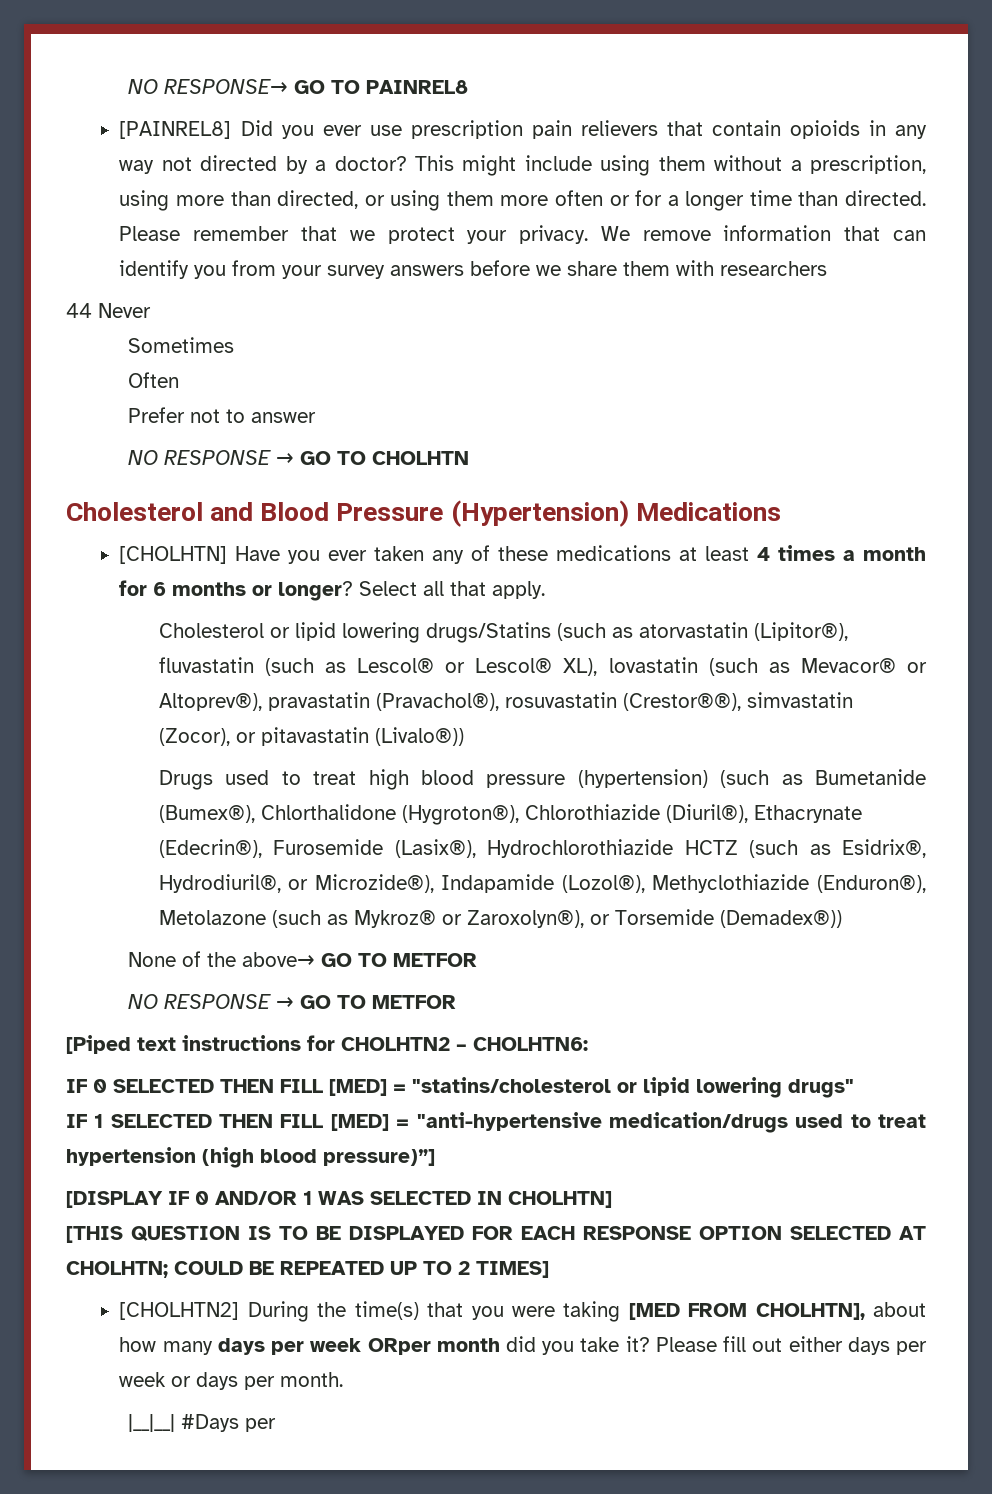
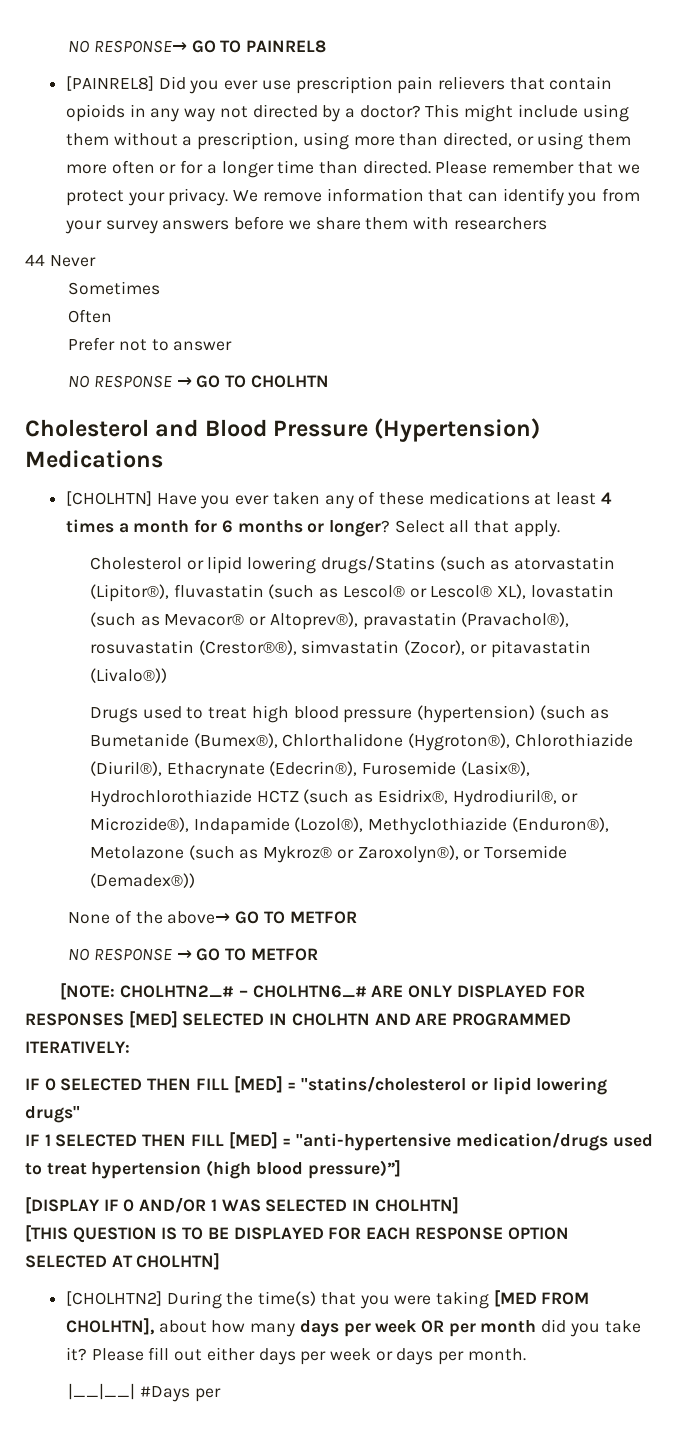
[66,1035,588,1054] [Piped text instructions for CHOLHTN2 – CHOLHTN6: -> [60,983,585,1000] [25,1011,572,1028] [25,1041,130,1053] [NOTE: CHOLHTN2_# – CHOLHTN6_# ARE ONLY DISPLAYED FOR RESPONSES [MED] SELECTED IN CHOLHTN AND ARE PROGRAMMED ITERATIVELY:
[66,1261,549,1278] CHOLHTN; COULD BE REPEATED UP TO 2 TIMES] -> [136,1253,221,1270] CHOLHTN]
[367,1338,431,1355] ORper -> [420,1320,476,1337] OR per

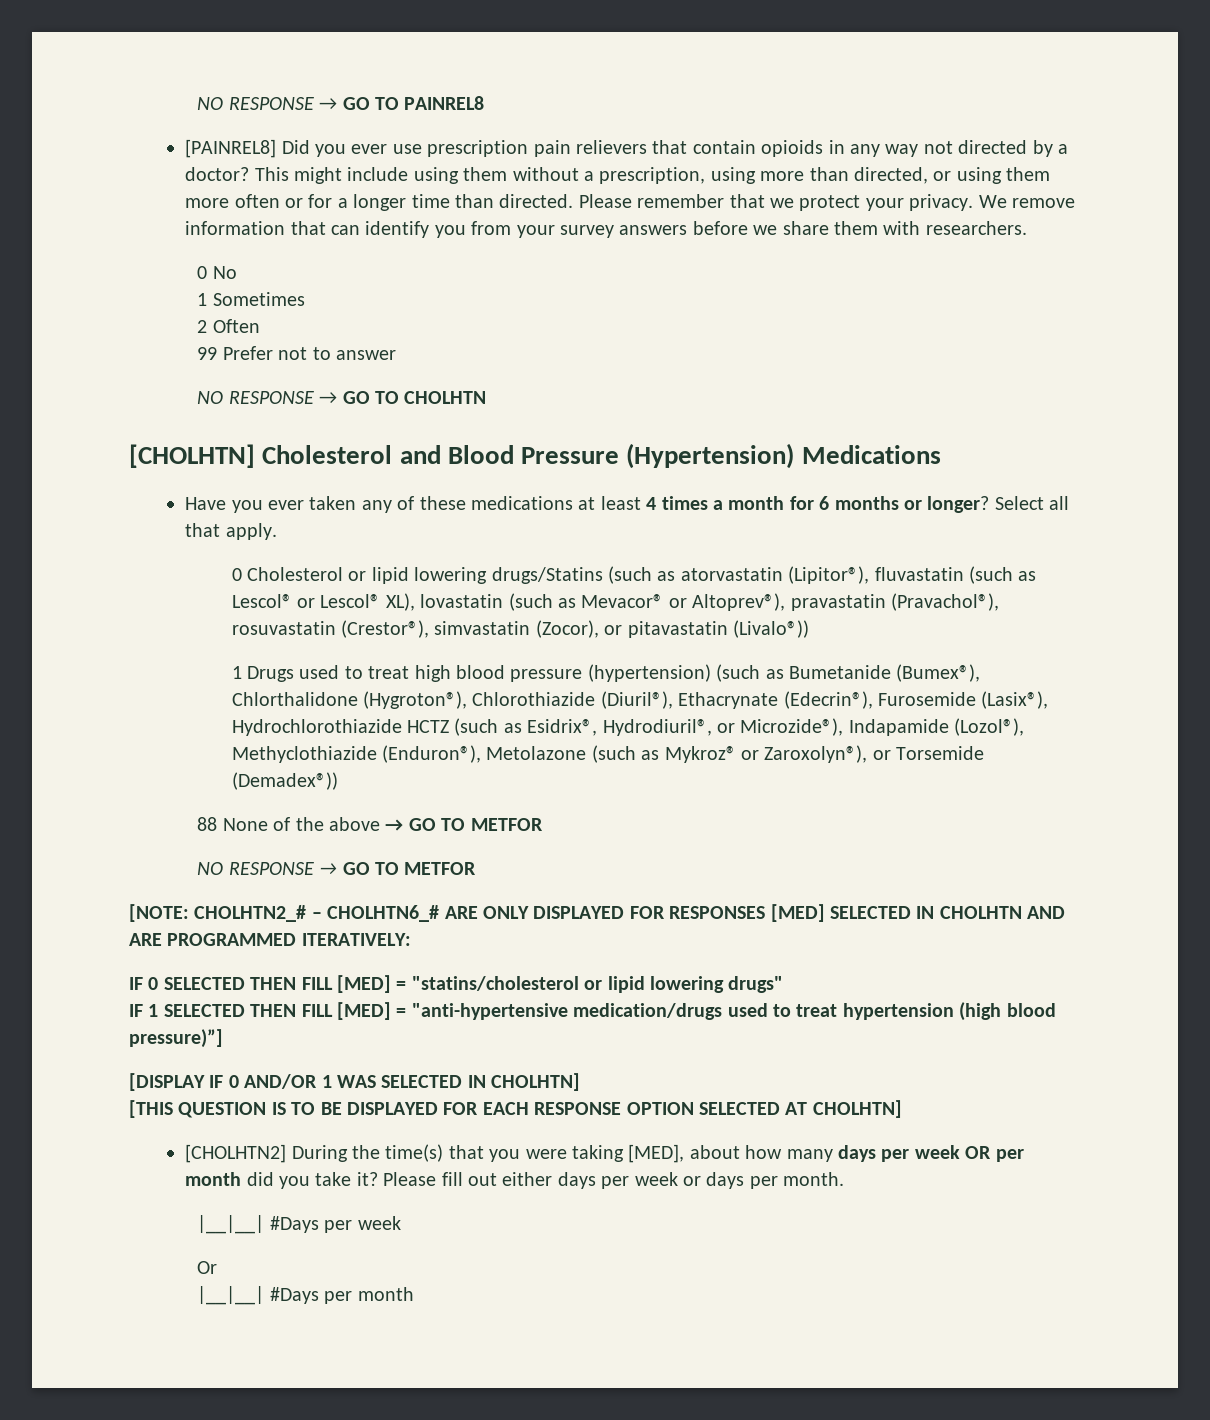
[68,40,188,53] NO RESPONSE→ -> [197,97,338,110] NO RESPONSE →
[453,217,547,230] [25,254,96,267] researchers // 44 Never // -> [925,221,1027,235] [197,266,237,279] [197,293,208,306] researchers. // 0 No // 1
(161, 288) none -> [197,320,208,333] 2
(113, 316) none -> [197,347,218,360] 99
(329, 381) none -> [129,444,255,468] [CHOLHTN]
[65,491,152,506] [CHOLHTN] -> (941, 454) none
(560, 528) none -> [231,568,242,581] 0
[198,640,297,655] (Crestor®®), -> [341,620,430,638] (Crestor®),
(167, 675) none -> [231,666,242,679] 1
(195, 880) none -> [197,817,218,831] 88
[167,911,231,924] above→ -> [329,817,404,831] above →
[493,1290,590,1307] [65,1318,154,1335] [MED FROM CHOLHTN], -> [628,1144,685,1163] [MED],
(221, 1395) none -> [357,1216,401,1230] [197,1261,218,1274] [197,1286,414,1305] week // Or // |__|__| #Days per month

